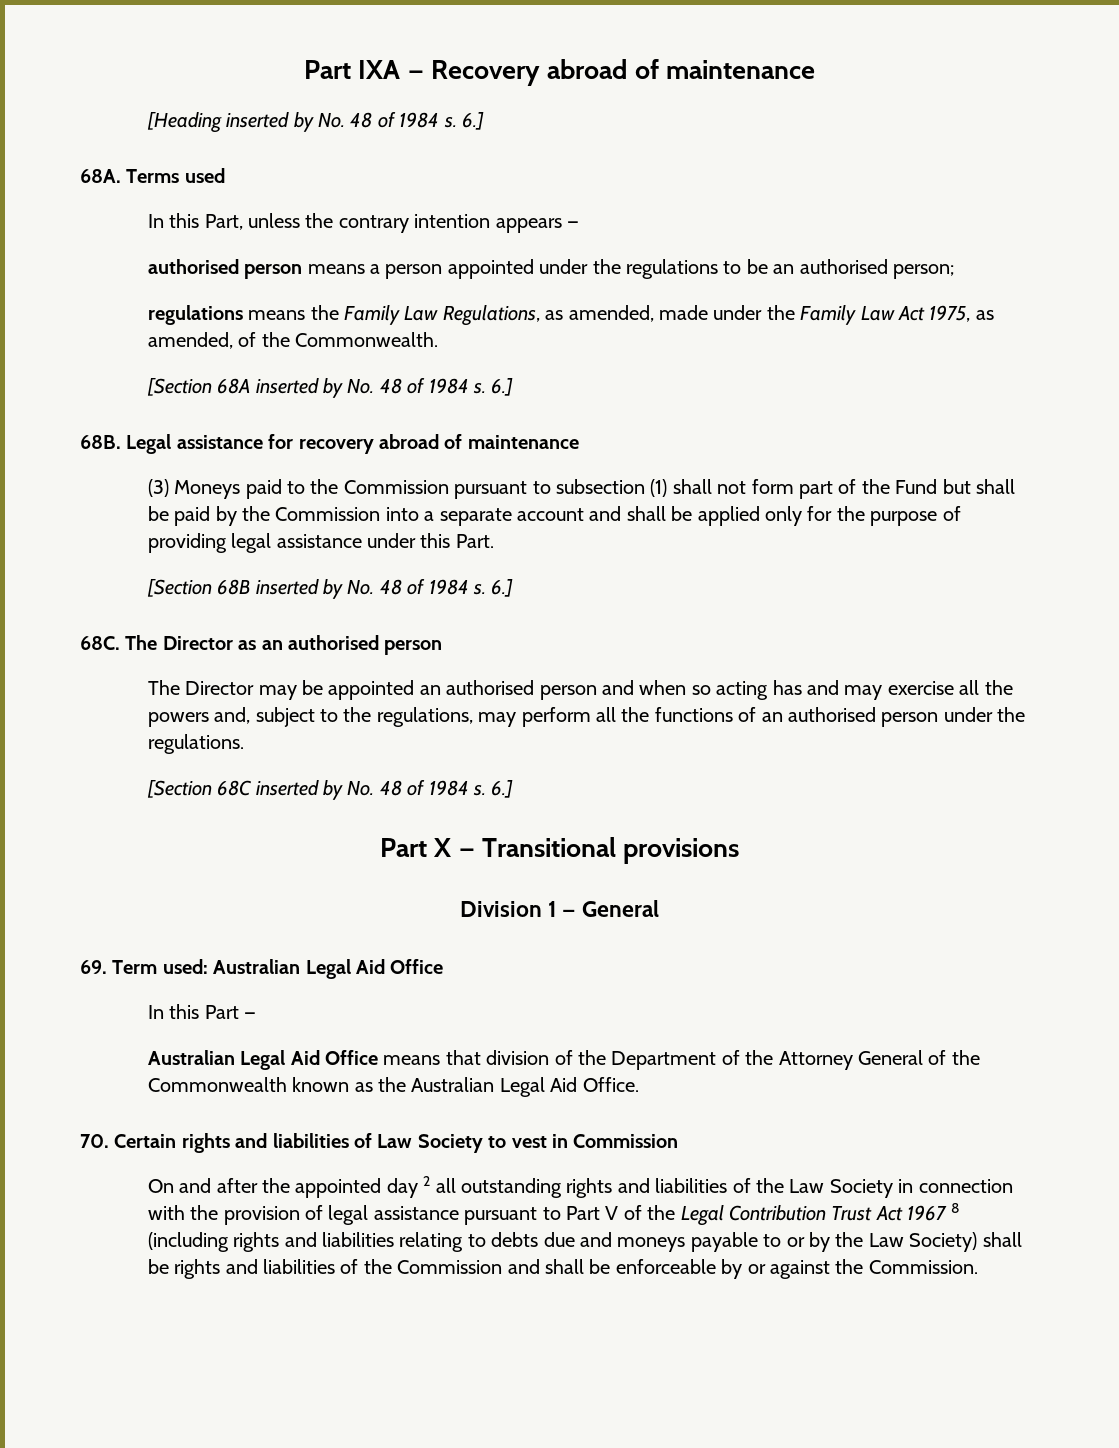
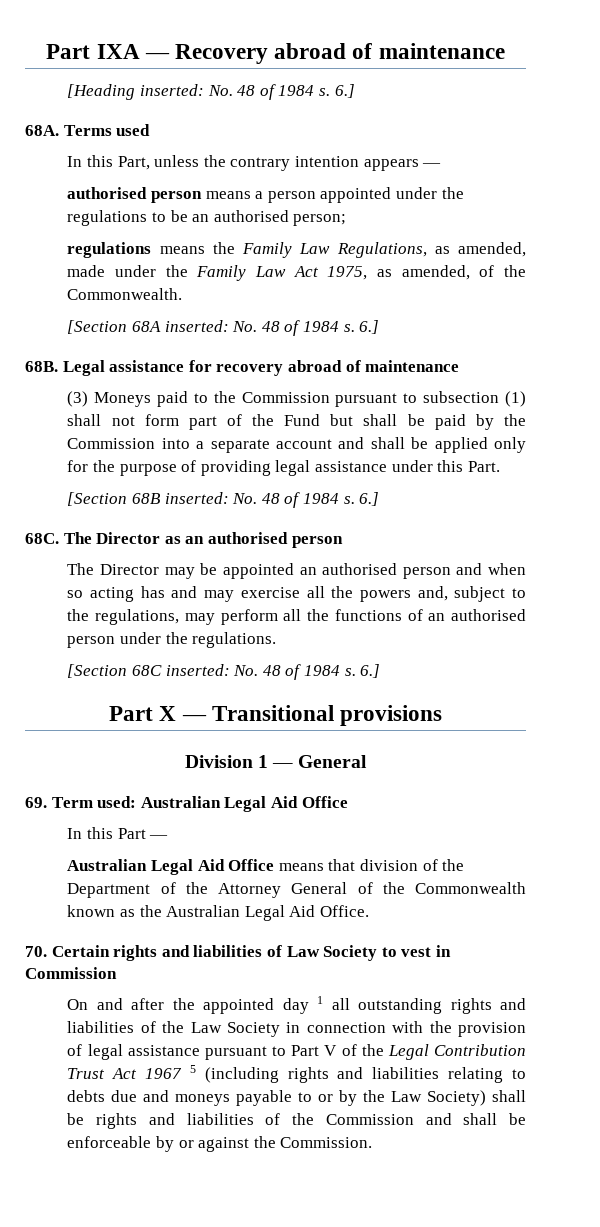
[226,112,314,132] inserted by -> [140,84,205,96] inserted:
[255,378,343,398] inserted by -> [164,320,229,332] inserted:
[255,579,343,599] inserted by -> [164,492,229,504] inserted:
[255,780,343,800] inserted by -> [165,664,230,676] inserted:
[423,1176,431,1186] 2 -> [317,996,324,1004] 1
[950,1203,960,1213] 8 -> [189,1065,196,1073] 5

